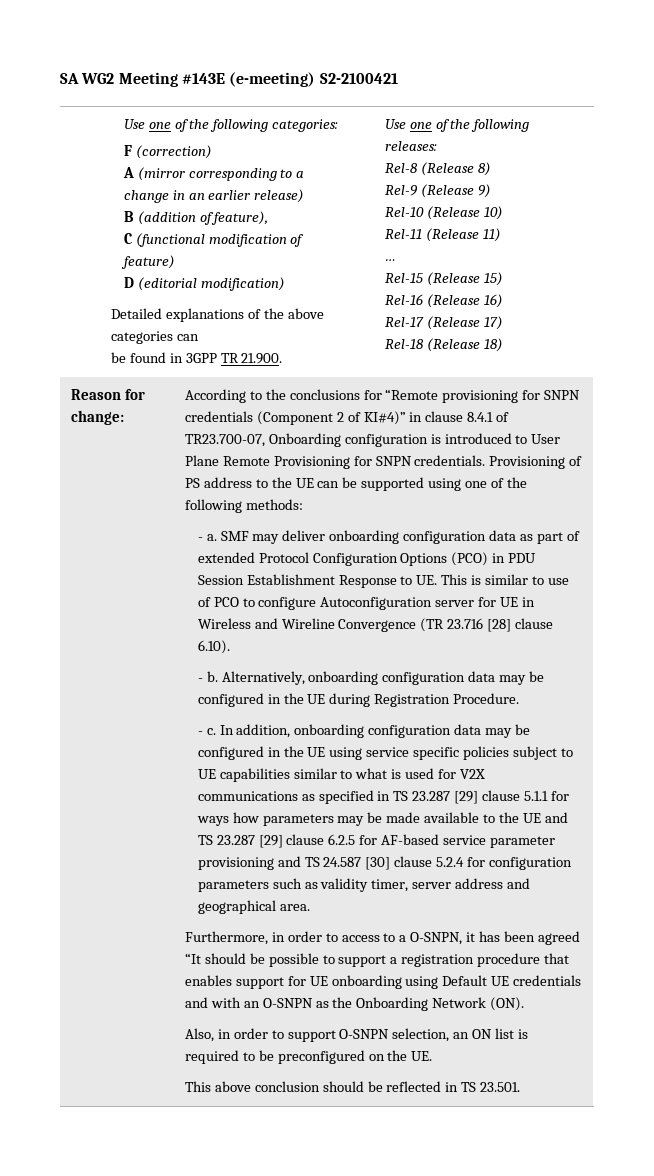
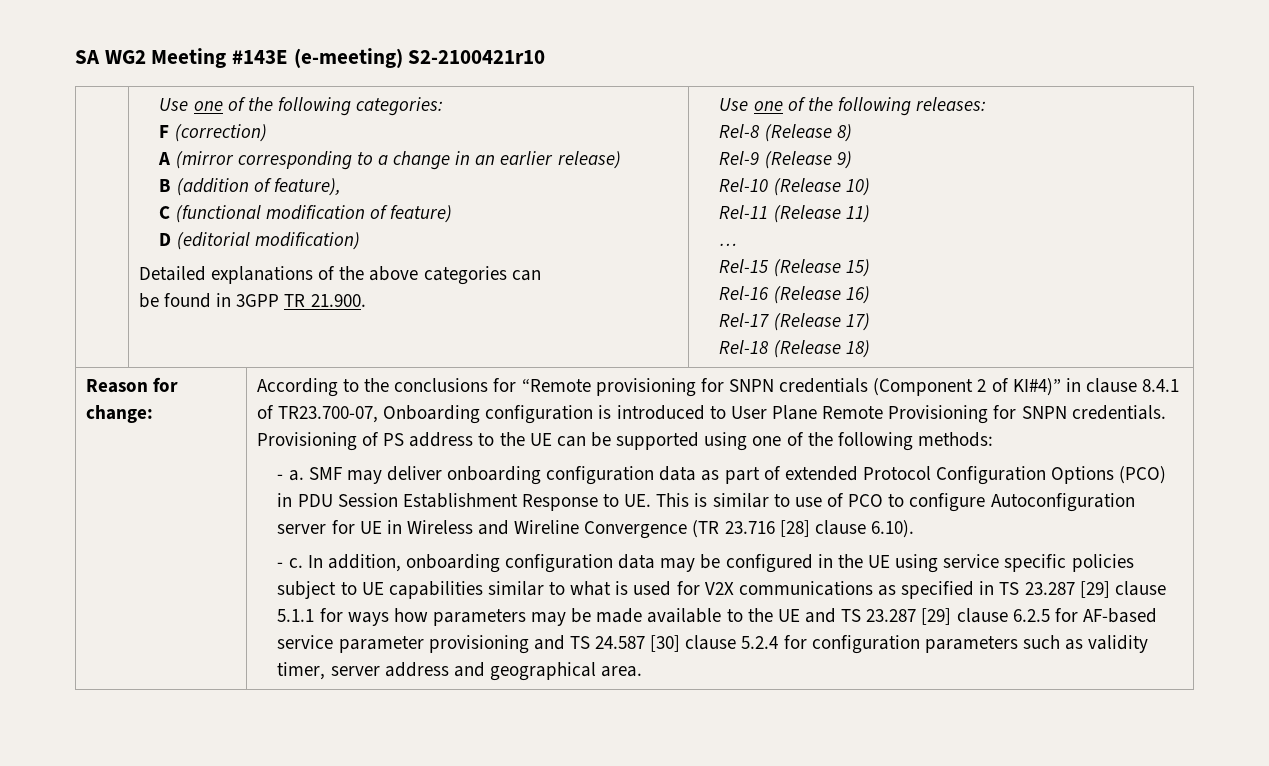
[319,73,398,84] S2-2100421 -> [408,50,546,64] S2-2100421r10
[197,671,545,685] [197,693,520,707] // - b. Alternatively, onboarding configuration data may be configured in the UE during Registration Procedure. -> (914, 529) none
[184,931,580,945] [184,953,570,967] [184,975,582,989] [184,997,525,1011] [184,1028,528,1042] [184,1050,433,1064] [184,1081,521,1092] // Furthermore, in order to access to a O-SNPN, it has been agreed “It should be possible to support a registration procedure that enables support for UE onboarding using Default UE credentials and with an O-SNPN as the Onboarding Network (ON). // Also, in order to support O-SNPN selection, an ON list is required to be preconfigured on the UE. // This above conclusion should be reflected in TS 23.501. -> (643, 671) none

